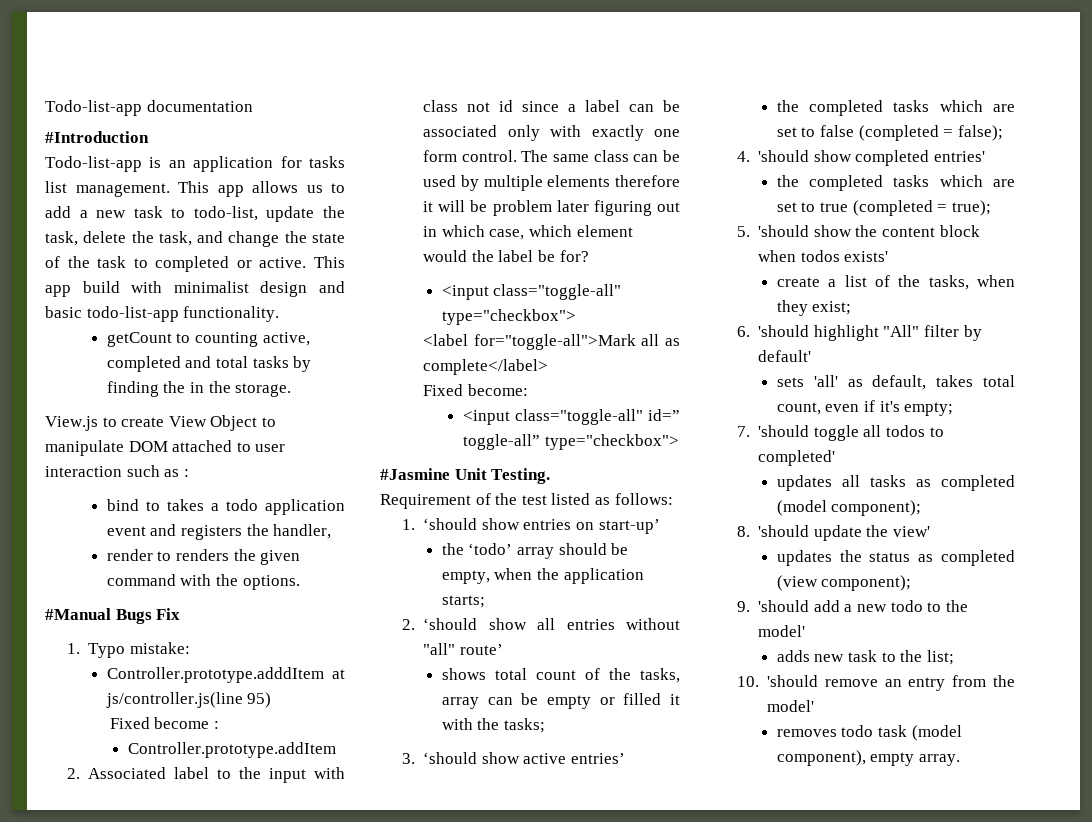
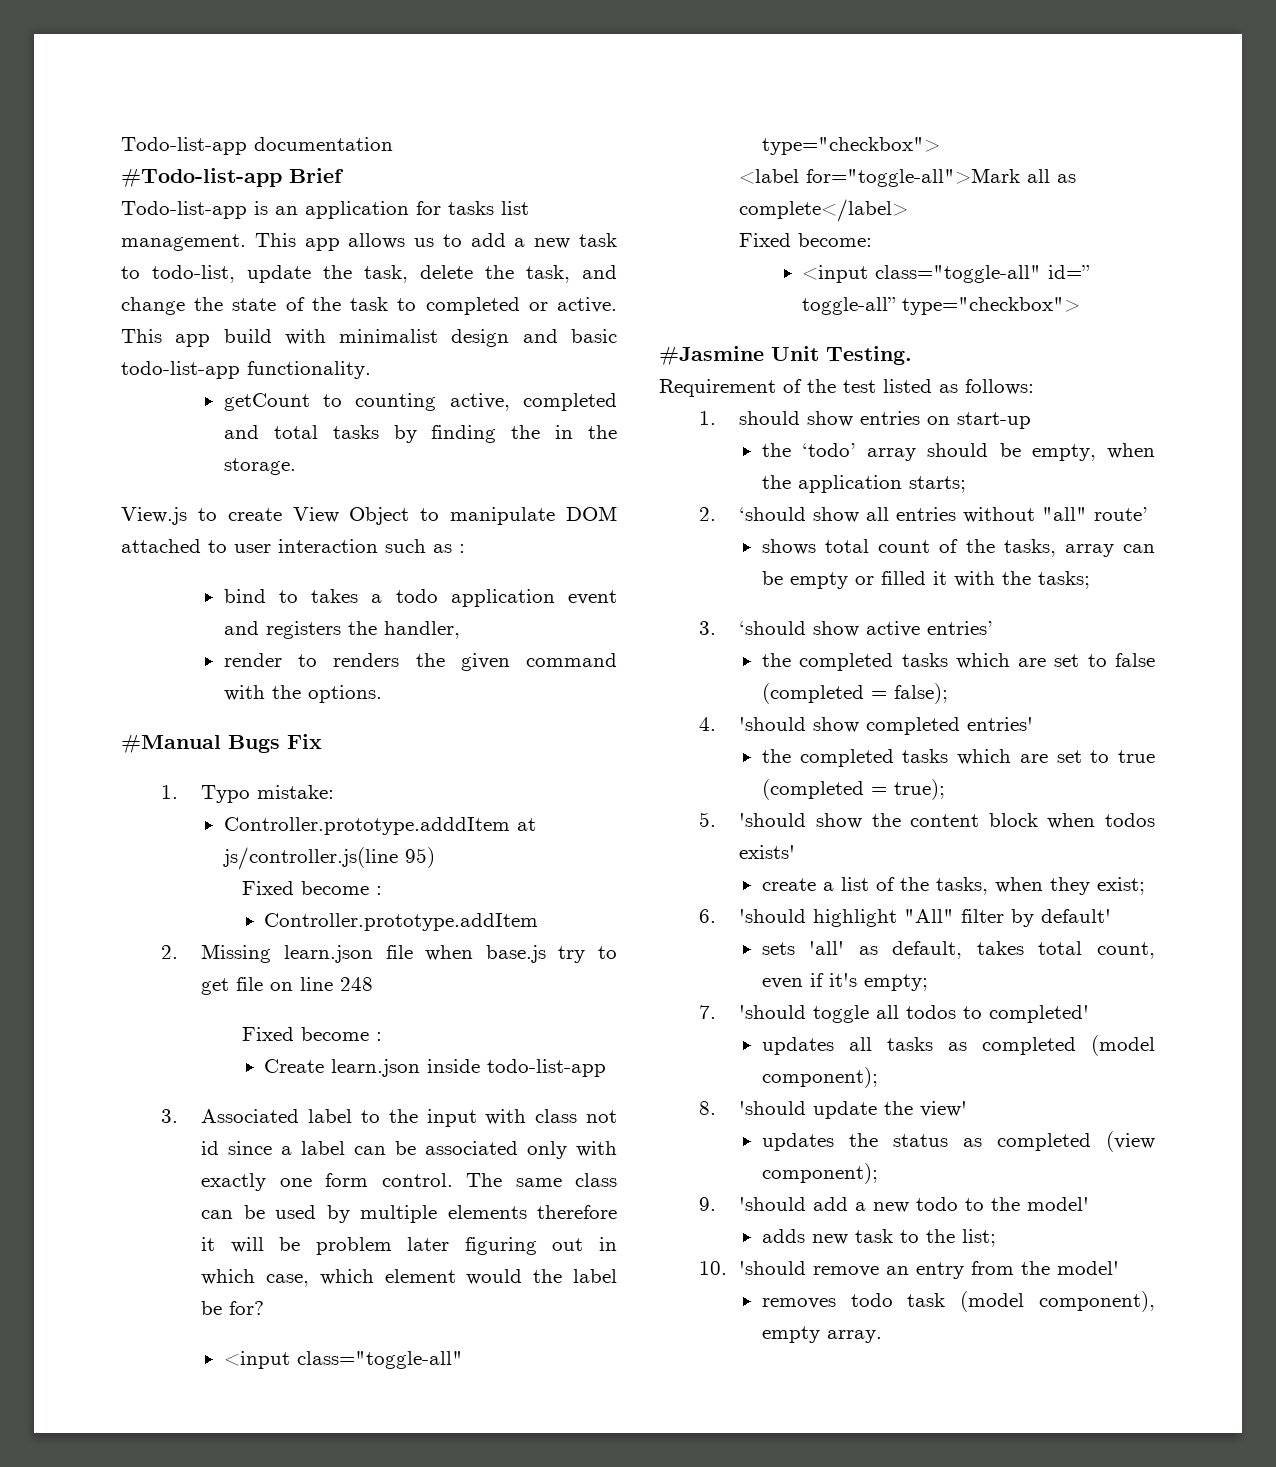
[45,131,149,143] #Introduction -> [121,168,344,188] #Todo-list-app Brief
(80, 773) none -> [201,944,618,963] [201,977,374,995] [241,1027,382,1041] [264,1059,607,1077] [161,1109,179,1123] Missing learn.json file when base.js try to get file on line 248 // Fixed become : // Create learn.json inside todo-list-app // 3.
[423,518,478,530] ‘should -> [739,411,801,425] should
[598,519,660,534] start-up’ -> [957,412,1032,429] start-up

